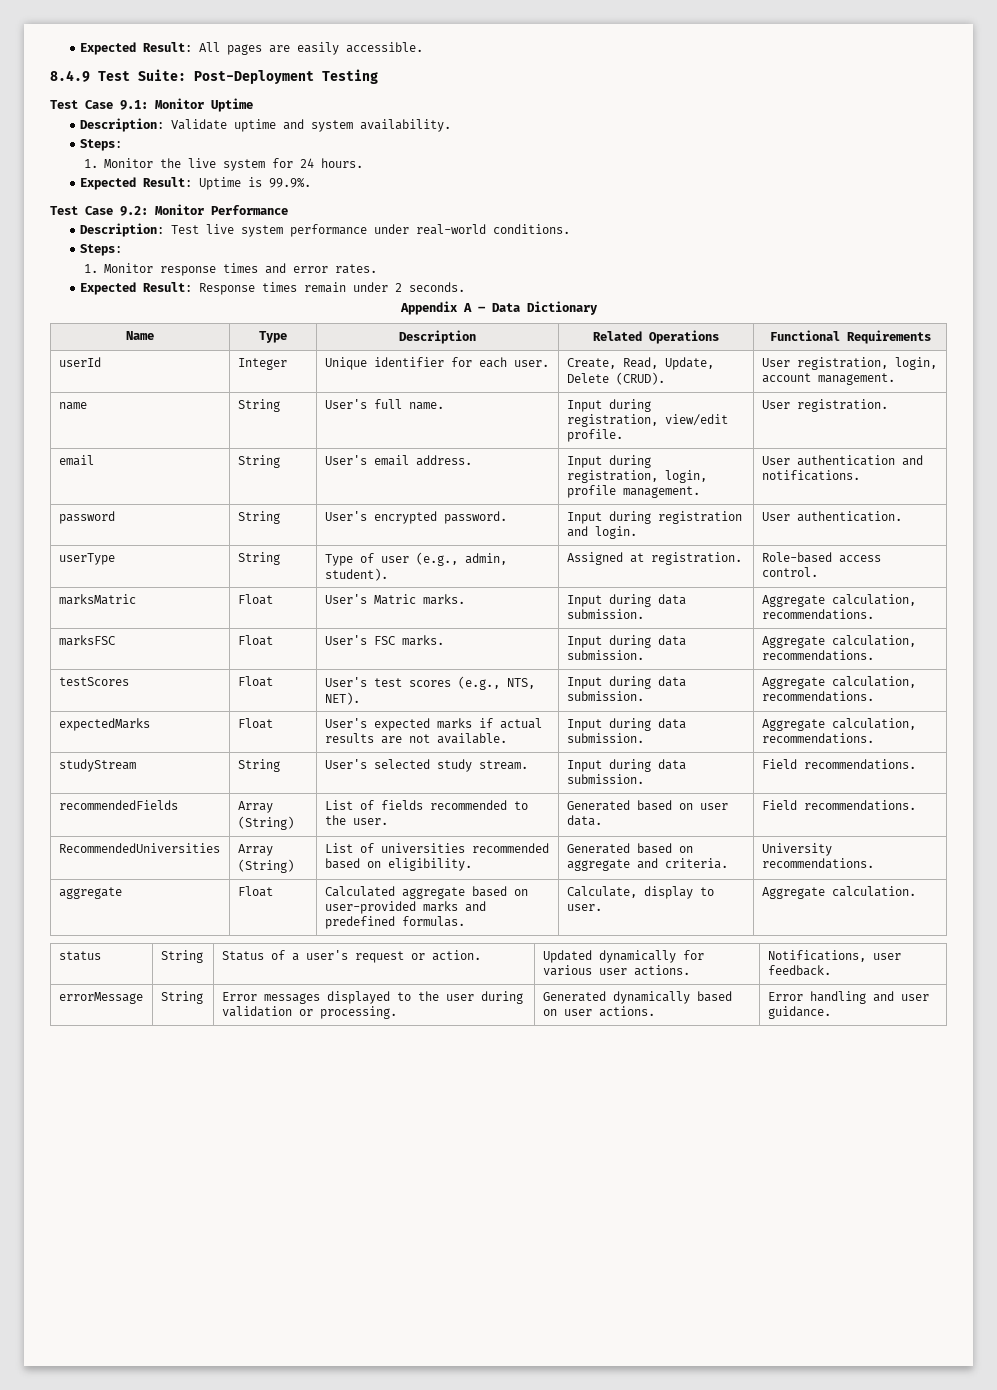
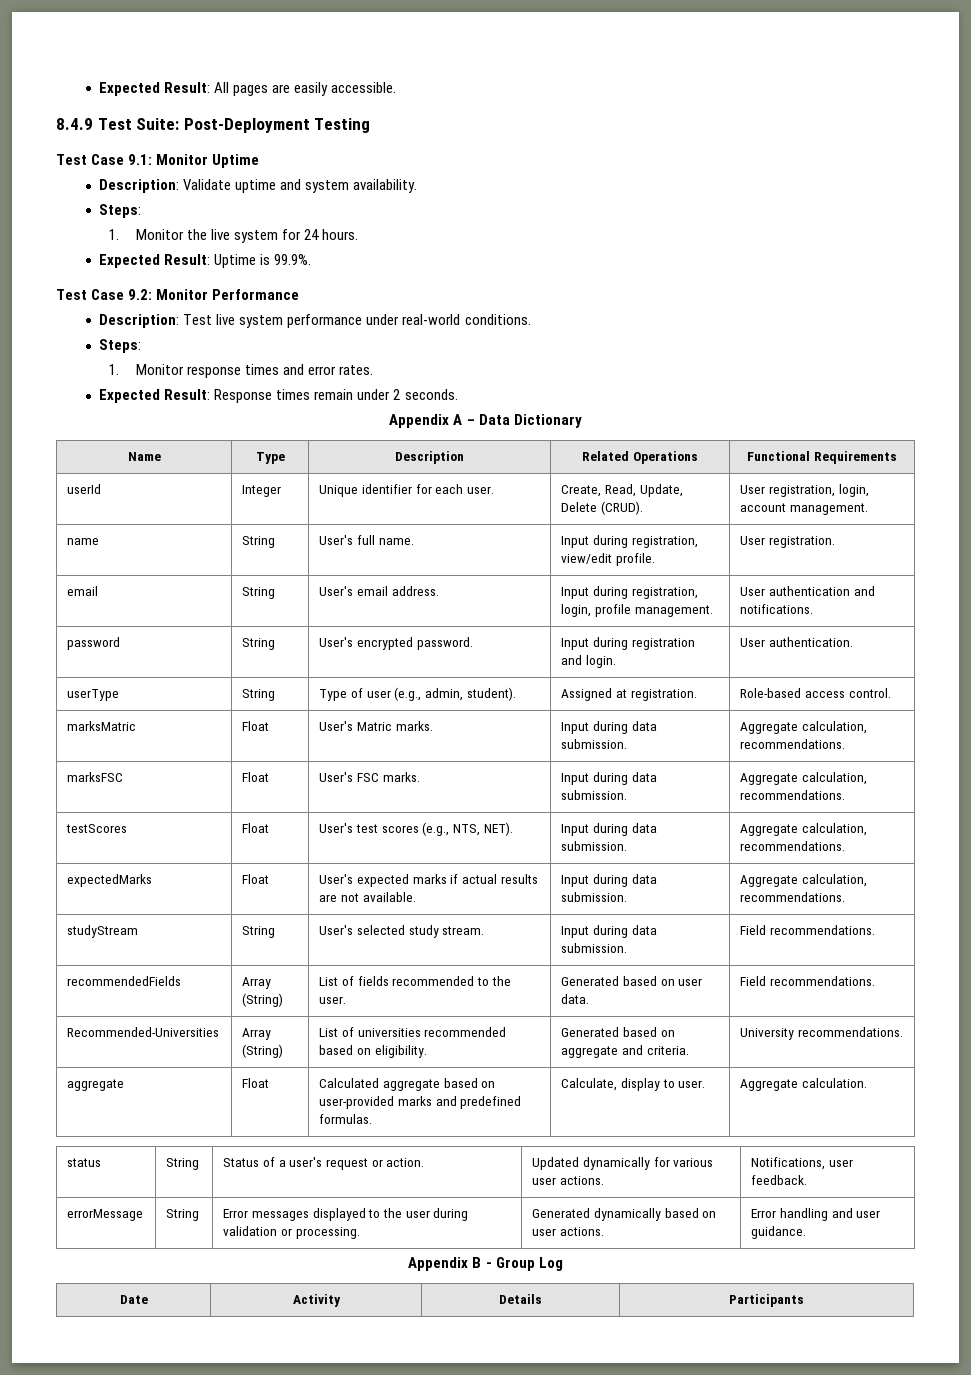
[58,843,220,853] RecommendedUniversities -> [67,1027,220,1037] Recommended-Universities
(831, 1012) none -> [408,1257,563,1271] [119,1295,148,1304] [292,1294,341,1307] [498,1294,542,1304] [729,1294,804,1307] // Appendix B - Group Log // Date | Activity | Details | Participants

